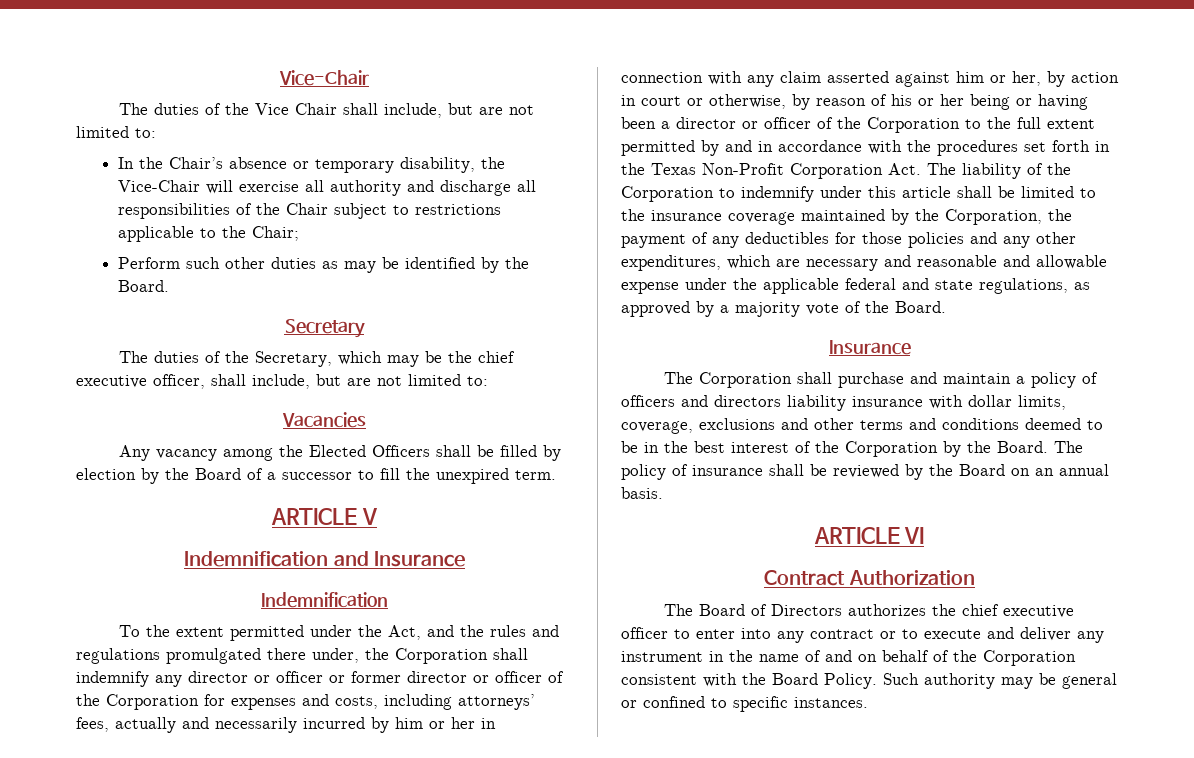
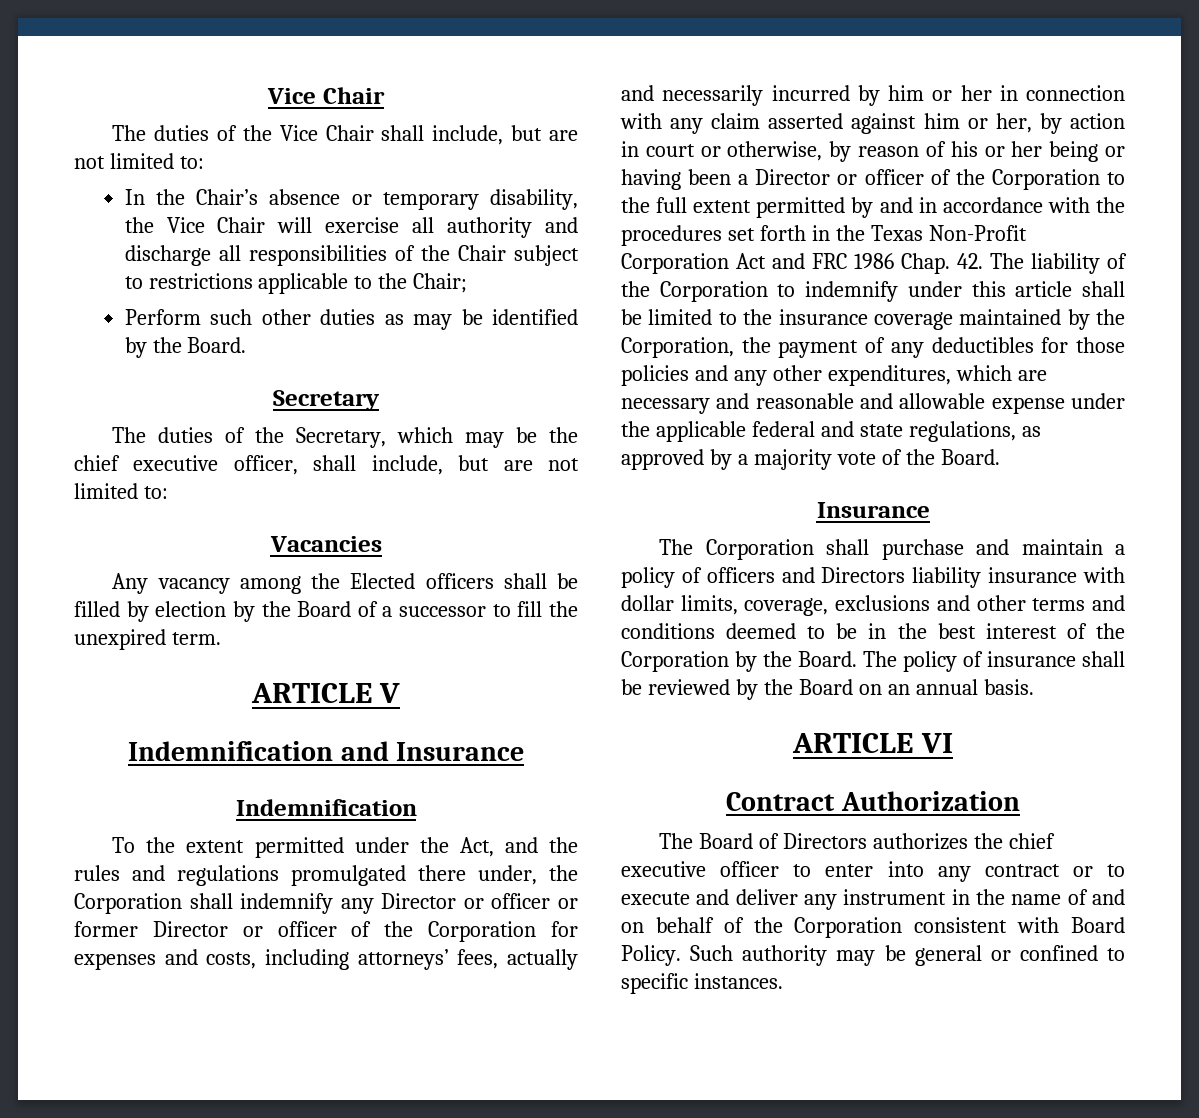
[279,70,369,86] Vice-Chair -> [267,87,385,104] Vice Chair
[118,180,201,192] Vice-Chair -> [166,217,266,233] Vice Chair
[371,445,430,457] Officers -> [425,573,494,589] officers
[188,671,248,683] director -> [381,893,457,909] Director
[407,671,467,683] director -> [152,921,228,937] Director
[676,117,736,129] director -> [755,169,831,185] Director
[888,163,921,175] Act. -> [736,253,983,274] Act and FRC 1986 Chap. 42.
[714,395,781,407] directors -> [821,567,906,583] Directors
[742,673,766,685] the -> (1060, 925) none

